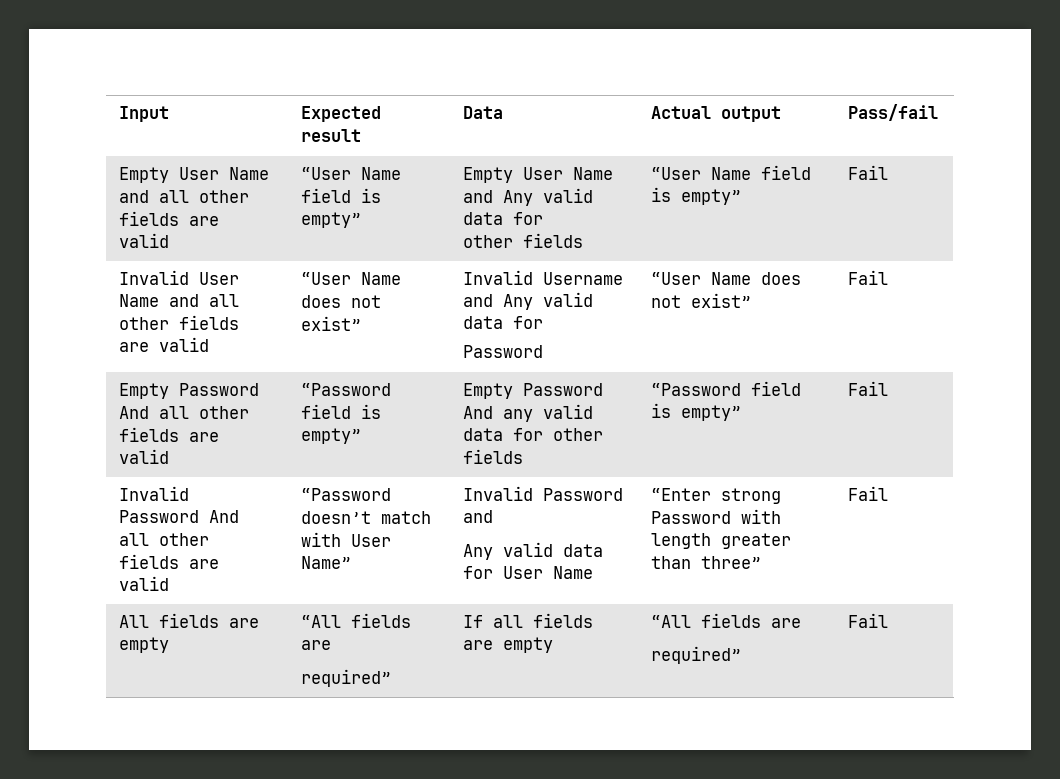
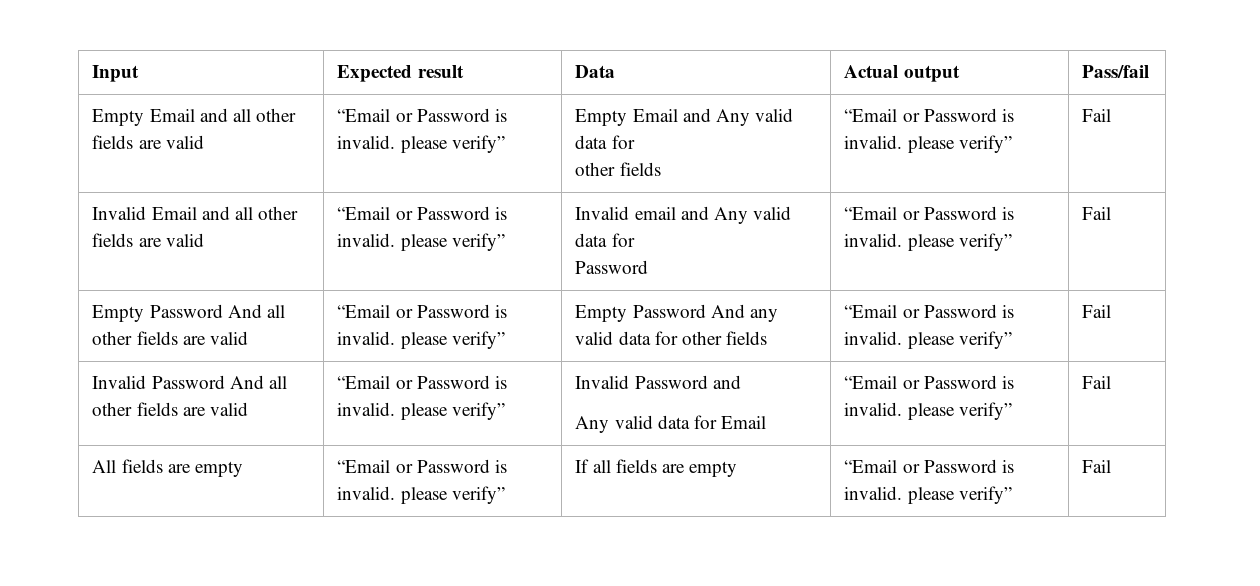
[179,167,270,180] [119,190,250,203] [119,211,220,226] [119,233,170,248] [301,167,402,180] [301,188,382,203] [301,212,362,228] [463,167,614,183] User Name and all other fields are valid | “User Name field is empty” | Empty User Name -> [149,108,296,122] [92,135,204,149] [337,108,507,122] [337,135,505,153] [575,109,678,126] Email and all other fields are valid | “Email or Password is invalid. please verify” | Empty Email
[651,165,812,180] [651,187,742,205] [848,165,889,180] [119,270,240,285] [119,294,240,307] [119,315,240,330] [119,337,210,352] [301,272,402,285] [301,295,382,308] [301,316,362,331] [463,270,624,285] “User Name field is empty” | Fail // Invalid User Name and all other fields are valid | “User Name does not exist” | Invalid Username -> [844,108,1014,122] [844,135,1012,153] [1082,109,1112,122] [92,206,298,220] [92,233,204,247] [337,206,507,220] [337,233,505,251] [575,206,676,220] “Email or Password is invalid. please verify” | Fail // Invalid Email and all other fields are valid | “Email or Password is invalid. please verify” | Invalid email
[651,272,802,285] [651,293,752,308] “User Name does not exist” -> [844,206,1014,220] [844,233,1012,251] “Email or Password is invalid. please verify”
[301,383,392,396] [301,404,382,419] [301,428,362,444] “Password field is empty” -> [337,304,507,318] [337,331,505,349] “Email or Password is invalid. please verify”
[651,381,802,396] [651,403,742,421] “Password field is empty” -> [844,304,1014,318] [844,331,1012,349] “Email or Password is invalid. please verify”
[301,488,392,501] [301,511,432,524] [301,532,392,547] [301,556,352,569] “Password doesn’t match with User Name” -> [337,375,507,389] [337,402,505,420] “Email or Password is invalid. please verify”
[503,566,594,579] [651,488,782,504] [651,509,782,524] [651,533,792,549] [651,556,762,569] User Name | “Enter strong Password with length greater than three” -> [720,416,766,429] [844,375,1014,389] [844,402,1012,420] Email | “Email or Password is invalid. please verify”
[301,613,412,628] [301,640,332,650] [301,669,392,687] “All fields are // required” -> [337,459,507,473] [337,486,505,504] “Email or Password is invalid. please verify”
[651,613,802,628] [651,646,742,664] “All fields are // required” -> [844,459,1014,473] [844,486,1012,504] “Email or Password is invalid. please verify”

